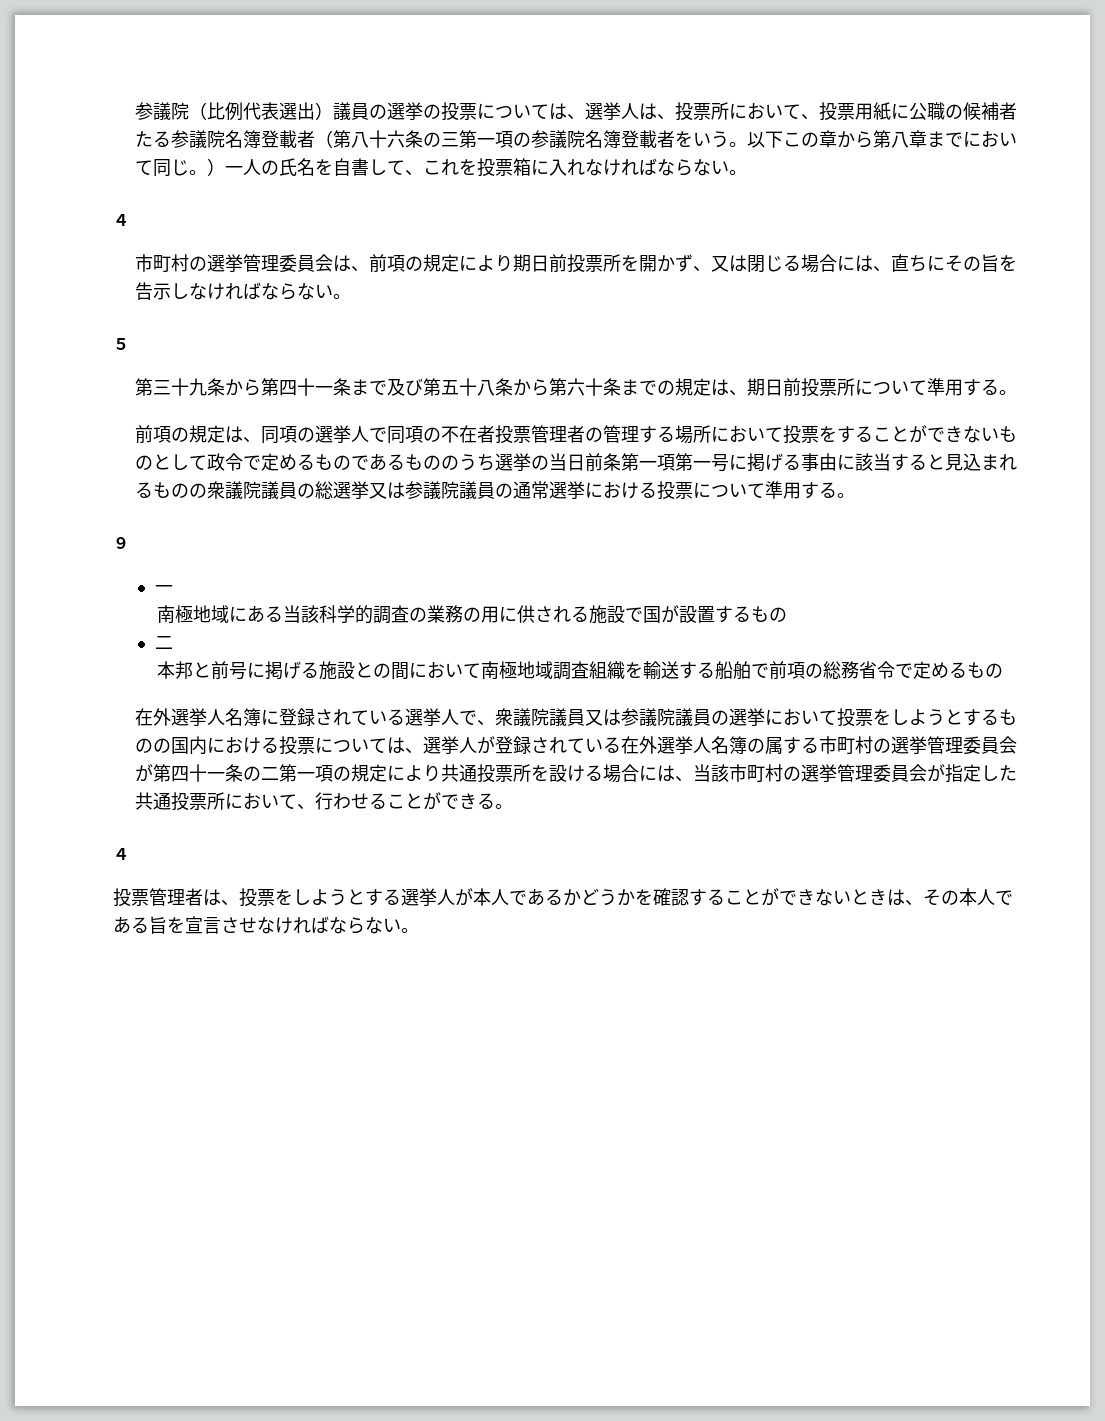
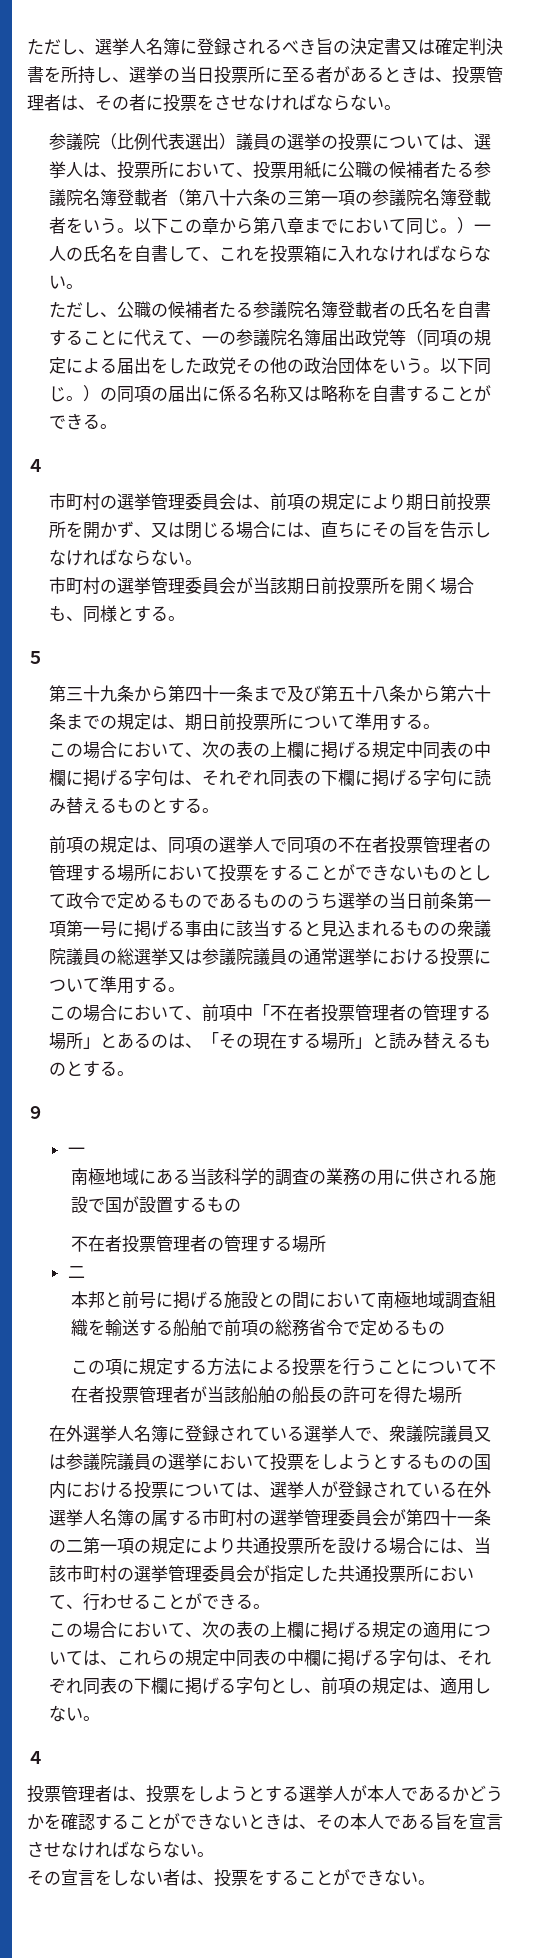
(134, 111) none -> [27,38,503,55] [27,66,503,84] [27,94,401,112] ただし、選挙人名簿に登録されるべき旨の決定書又は確定判決書を所持し、選挙の当日投票所に至る者があるときは、投票管理者は、その者に投票をさせなければならない。 //
(747, 172) none -> [49,301,492,318] [49,329,492,347] [49,357,492,375] [49,385,492,403] [49,413,118,430] // ただし、公職の候補者たる参議院名簿登載者の氏名を自書することに代えて、一の参議院名簿届出政党等（同項の規定による届出をした政党その他の政治団体をいう。以下同じ。）の同項の届出に係る名称又は略称を自書することができる。
(351, 296) none -> [49,577,475,595] [49,605,186,623] // 市町村の選挙管理委員会が当該期日前投票所を開く場合も、同様とする。
(1017, 392) none -> [49,741,492,759] [49,769,492,787] [49,797,220,814] // この場合において、次の表の上欄に掲げる規定中同表の中欄に掲げる字句は、それぞれ同表の下欄に掲げる字句に読み替えるものとする。
(855, 495) none -> [49,1004,492,1022] [49,1032,492,1050] [49,1061,135,1077] // この場合において、前項中「不在者投票管理者の管理する場所」とあるのは、「その現在する場所」と読み替えるものとする。
(787, 614) none -> [71,1235,327,1253] // 不在者投票管理者の管理する場所
(1003, 670) none -> [71,1358,497,1376] [71,1386,463,1404] // この項に規定する方法による投票を行うことについて不在者投票管理者が当該船舶の船長の許可を得た場所
(513, 806) none -> [49,1621,492,1639] [49,1649,492,1667] [49,1677,492,1695] [49,1705,101,1722] // この場合において、次の表の上欄に掲げる規定の適用については、これらの規定中同表の中欄に掲げる字句は、それぞれ同表の下欄に掲げる字句とし、前項の規定は、適用しない。
(419, 930) none -> [27,1869,435,1887] // その宣言をしない者は、投票をすることができない。

